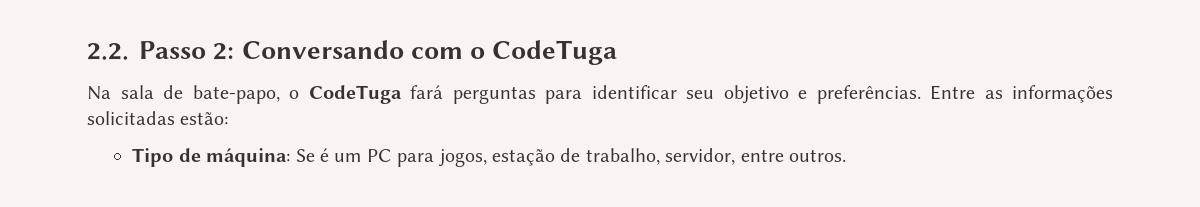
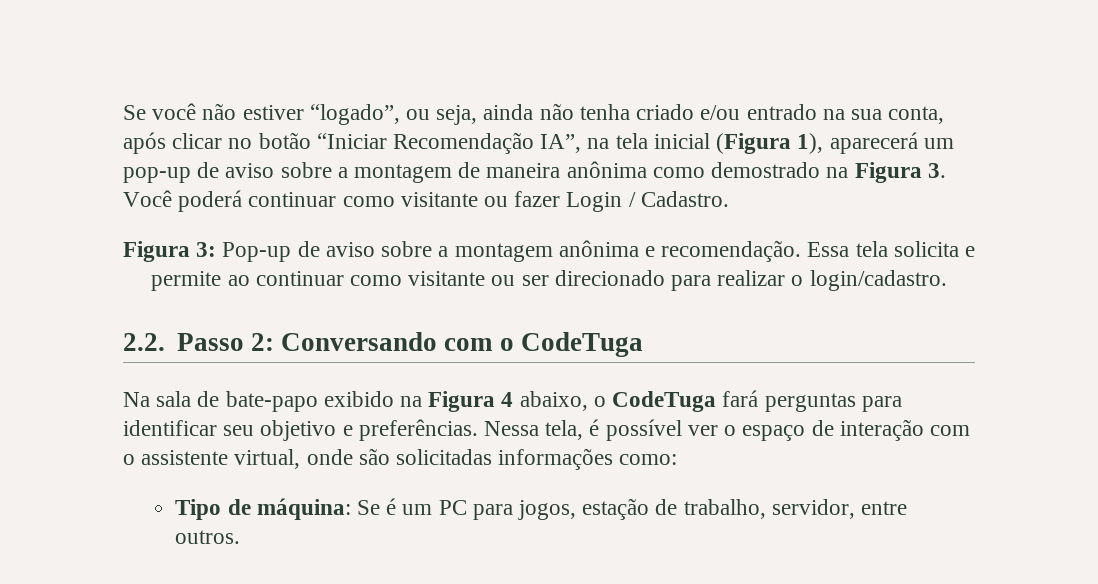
(87, 51) none -> [123,103,945,125] [123,132,954,154] [123,161,946,183] [123,190,729,212] [123,240,975,262] [151,270,947,291] Se você não estiver “logado”, ou seja, ainda não tenha criado e/ou entrado na sua conta, após clicar no botão “Iniciar Recomendação IA”, na tela inicial (Figura 1), aparecerá um pop-up de aviso sobre a montagem de maneira anônima como demostrado na Figura 3. Você poderá continuar como visitante ou fazer Login / Cadastro. // Figura 3: Pop-up de aviso sobre a montagem anônima e recomendação. Essa tela solicita e permite ao continuar como visitante ou ser direcionado para realizar o login/cadastro. //
[192,85,280,104] bate-papo, -> [225,391,588,412] bate-papo exibido na Figura 4 abaixo,
[930,85,1113,103] [87,111,229,125] Entre as informações solicitadas estão: -> [484,419,970,441] [123,448,678,470] Nessa tela, é possível ver o espaço de interação com o assistente virtual, onde são solicitadas informações como:

